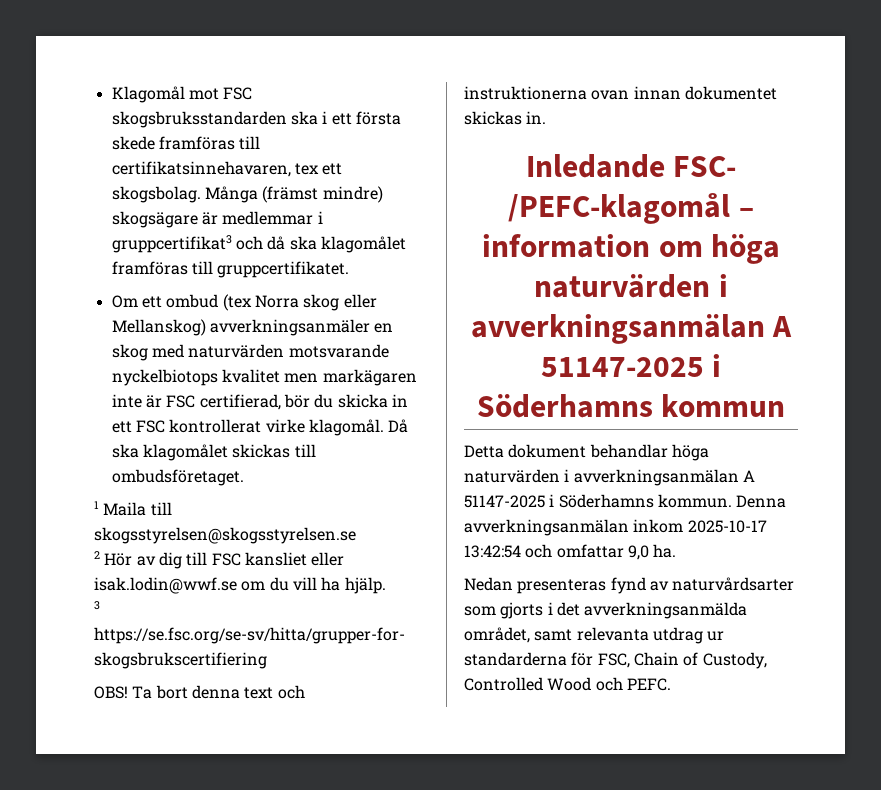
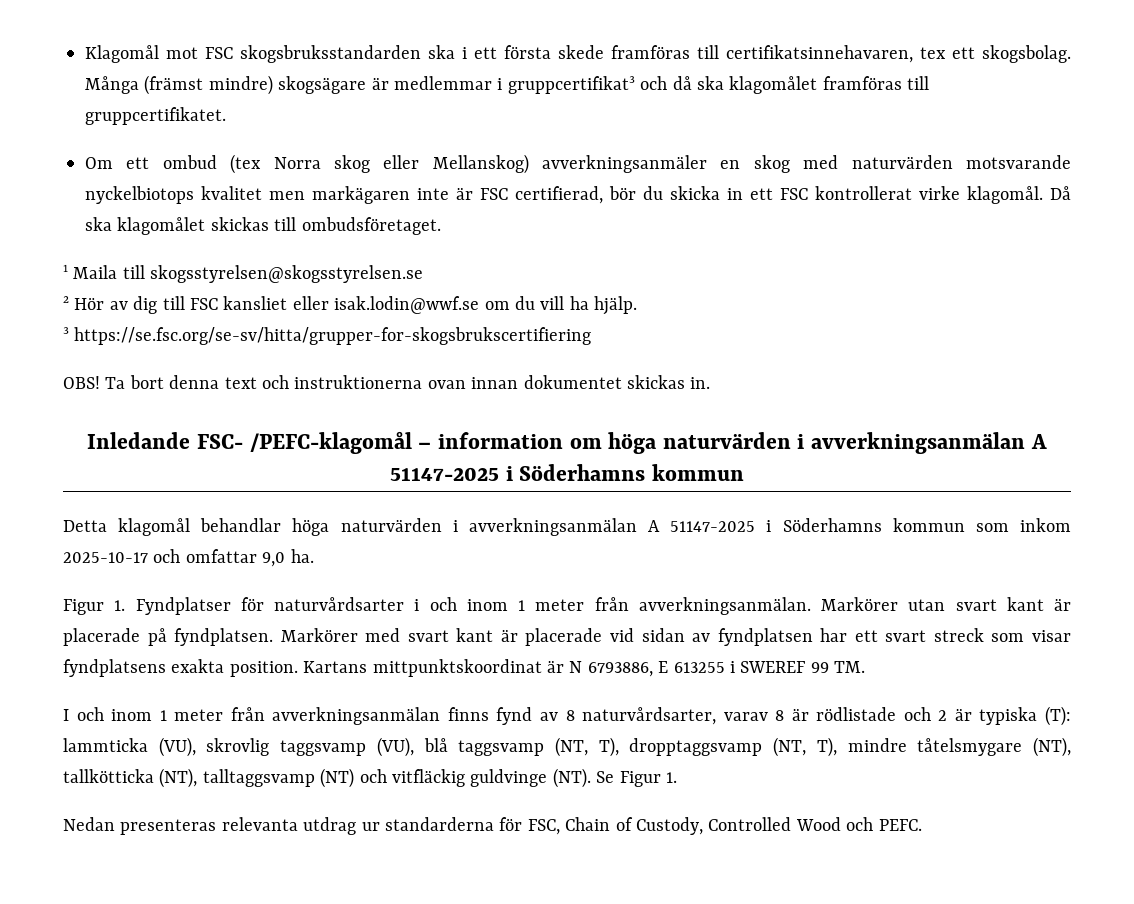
[508,444,587,458] dokument -> [118,518,191,536] klagomål
[657,494,787,508] [464,519,629,536] kommun. Denna avverkningsanmälan -> [892,518,1009,532] kommun som
[464,545,521,558] 13:42:54 -> (148, 557) none
[464,577,795,594] [464,602,748,619] [464,627,573,643] Nedan presenteras fynd av naturvårdsarter som gjorts i det avverkningsanmälda området, samt -> [63,597,1071,615] [63,628,1071,646] [63,659,866,677] [63,706,1071,726] [63,737,1071,757] [63,768,677,788] [63,817,217,835] Figur 1. Fyndplatser för naturvårdsarter i och inom 1 meter från avverkningsanmälan. Markörer utan svart kant är placerade på fyndplatsen. Markörer med svart kant är placerade vid sidan av fyndplatsen har ett svart streck som visar fyndplatsens exakta position. Kartans mittpunktskoordinat är N 6793886, E 613255 i SWEREF 99 TM. // I och inom 1 meter från avverkningsanmälan finns fynd av 8 naturvårdsarter, varav 8 är rödlistade och 2 är typiska (T): lammticka (VU), skrovlig taggsvamp (VU), blå taggsvamp (NT, T), dropptaggsvamp (NT, T), mindre tåtelsmygare (NT), tallkötticka (NT), talltaggsvamp (NT) och vitfläckig guldvinge (NT). Se Figur 1. // Nedan presenteras

